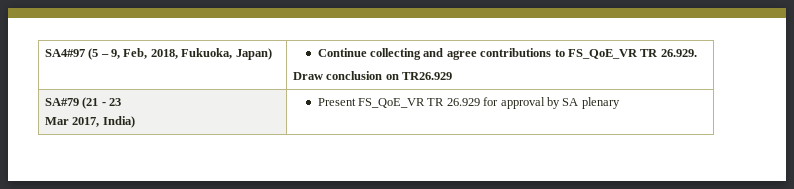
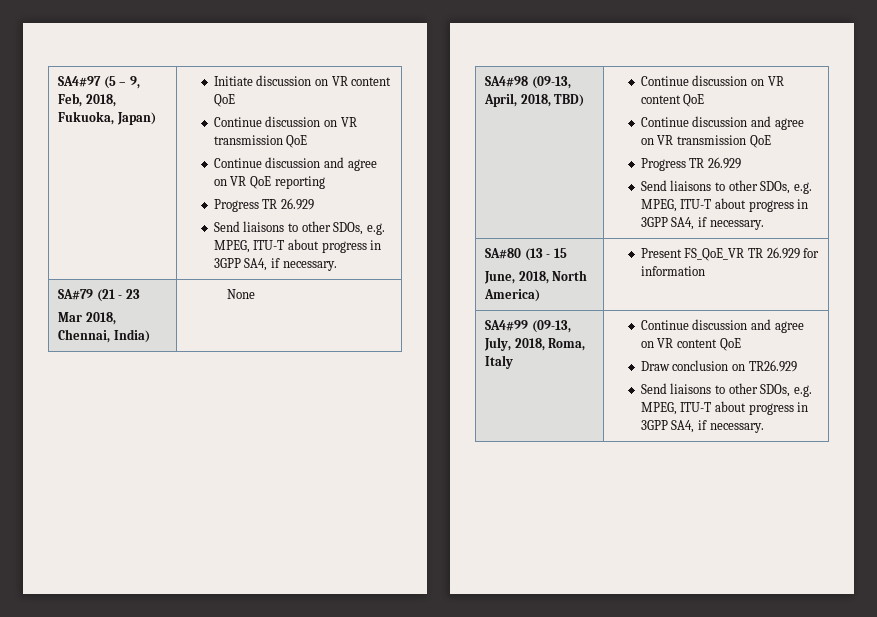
[317,48,697,60] [292,71,453,80] Continue collecting and agree contributions to FS_QoE_VR TR 26.929. // Draw conclusion on TR26.929 -> [213,75,392,86] [213,94,235,107] [213,116,357,127] [213,135,308,148] [213,157,377,171] [213,176,325,189] [213,198,314,212] [213,221,385,235] [213,239,382,253] [213,258,337,271] Initiate discussion on VR content QoE // Continue discussion on VR transmission QoE // Continue discussion and agree on VR QoE reporting // Progress TR 26.929 // Send liaisons to other SDOs, e.g. MPEG, ITU-T about progress in 3GPP SA4, if necessary.
[72,117,100,127] 2017, -> [85,312,116,325] [58,329,111,343] 2018, Chennai,
(135, 122) none -> [226,289,255,299] [485,76,571,89] [484,93,585,107] [640,75,784,86] [640,94,705,107] [640,116,804,130] [640,135,771,148] [640,157,741,171] [640,180,812,194] [640,198,809,212] [640,217,764,230] [485,248,567,261] [484,270,588,284] [484,289,541,302] | None // SA4#98 (09-13, April, 2018, TBD) | Continue discussion on VR content QoE // Continue discussion and agree on VR transmission QoE // Progress TR 26.929 // Send liaisons to other SDOs, e.g. MPEG, ITU-T about progress in 3GPP SA4, if necessary. // SA#80 (13 - 15 // June, 2018, North America)
[500,97,620,109] approval by SA plenary -> [640,266,705,276] [485,320,571,333] [484,337,586,351] [485,355,514,369] [640,319,804,333] [640,338,741,351] [640,360,797,372] [640,383,812,397] [640,401,809,415] [640,420,764,433] information // SA4#99 (09-13, July, 2018, Roma, Italy | Continue discussion and agree on VR content QoE // Draw conclusion on TR26.929 // Send liaisons to other SDOs, e.g. MPEG, ITU-T about progress in 3GPP SA4, if necessary.

